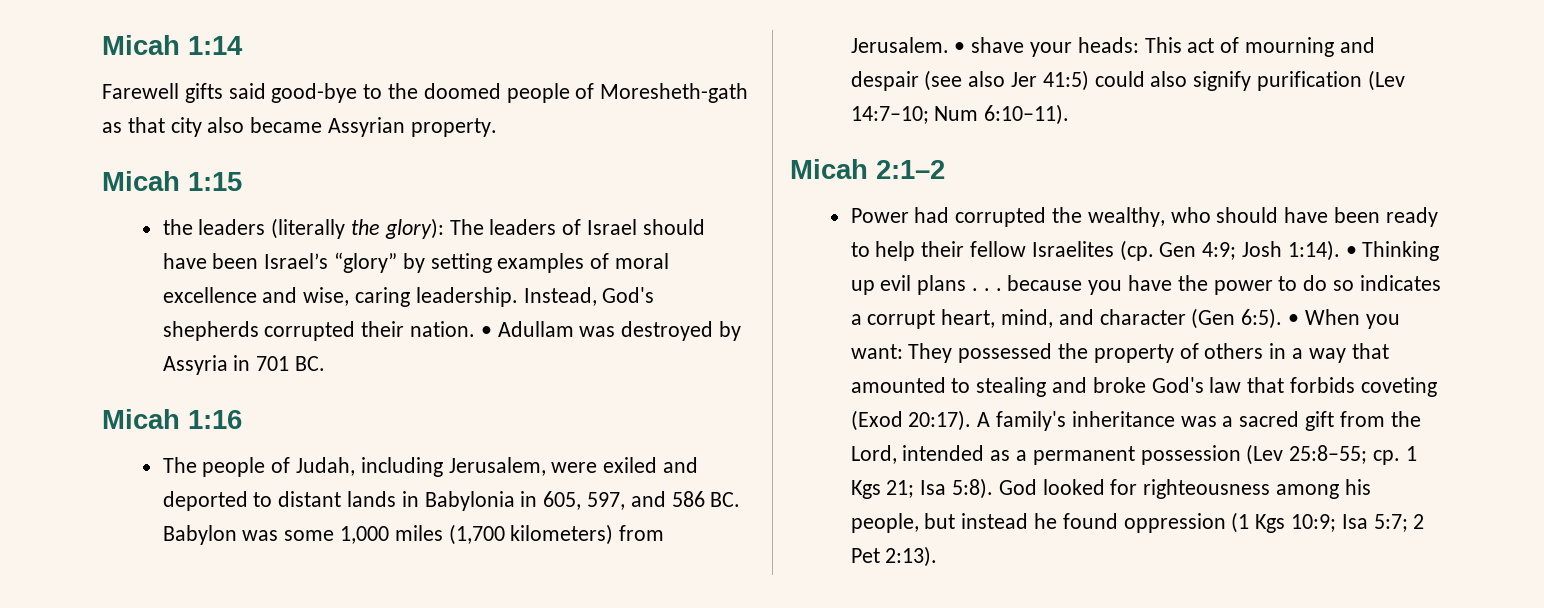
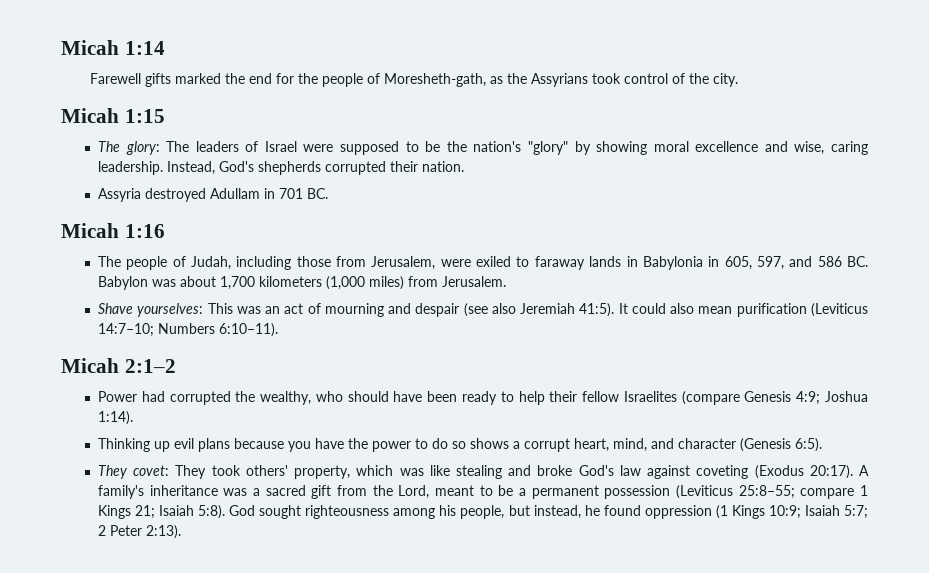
[228,83,749,103] [102,117,497,137] [102,171,242,191] [162,218,705,239] [162,252,610,273] said good-bye to the doomed people of Moresheth-gath as that city also became Assyrian property. // Micah 1:15 // the leaders (literally the glory): The leaders of Israel should have been Israel’s “glory” by setting examples of -> [174,73,738,87] [61,108,165,123] [97,141,648,155] marked the end for the people of Moresheth-gath, as the Assyrians took control of the city. // Micah 1:15 // The glory: The leaders of Israel were supposed to be the nation's "glory" by showing
[480,321,742,341] [162,355,228,375] • Adullam was destroyed by Assyria -> [97,188,260,202] // Assyria destroyed Adullam
(443, 467) none -> [296,256,367,267] those from
[663,457,699,473] [162,491,342,511] and deported to distant -> [516,256,585,270] to faraway
[284,524,665,545] [850,37,1182,57] some 1,000 miles (1,700 kilometers) from Jerusalem. • shave your heads: This -> [179,276,506,290] [97,303,281,317] about 1,700 kilometers (1,000 miles) from Jerusalem. // Shave yourselves: This was an
[1011,70,1405,91] [850,106,979,124] Jer 41:5) could also signify purification (Lev 14:7–10; Num -> [520,303,868,317] [97,323,215,337] Jeremiah 41:5). It could also mean purification (Leviticus 14:7–10; Numbers
[1119,240,1283,261] (cp. Gen 4:9; Josh -> [681,391,868,405] (compare Genesis 4:9; Joshua
[1345,246,1357,257] • -> (133, 418) //
[972,288,1002,291] . . . -> (230, 445) none
[1359,275,1441,291] indicates -> [469,438,509,449] shows
[1191,308,1236,329] (Gen -> [739,438,791,452] (Genesis
[1288,309,1400,329] [850,343,1389,363] [850,377,971,393] • When you want: They possessed the property of others in a way that amounted to -> [97,465,450,479] // They covet: They took others' property, which was like
[1247,377,1437,397] [850,410,903,431] that forbids coveting (Exod -> [647,465,804,479] against coveting (Exodus
[902,444,1417,465] [850,478,1138,499] intended as a permanent possession (Lev 25:8–55; cp. 1 Kgs 21; Isa 5:8). God looked for -> [434,485,868,499] [97,505,302,519] meant to be a permanent possession (Leviticus 25:8–55; compare 1 Kings 21; Isaiah 5:8). God sought
[961,513,1029,529] instead -> [533,505,581,519] instead,
[1255,514,1368,533] Kgs 10:9; Isa -> [731,505,840,519] Kings 10:9; Isaiah
[850,548,880,563] Pet -> [109,525,142,536] Peter

